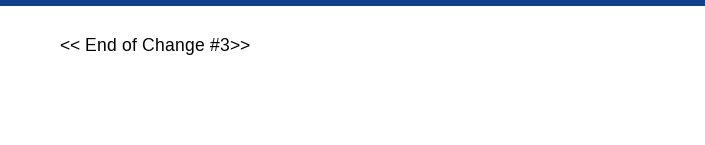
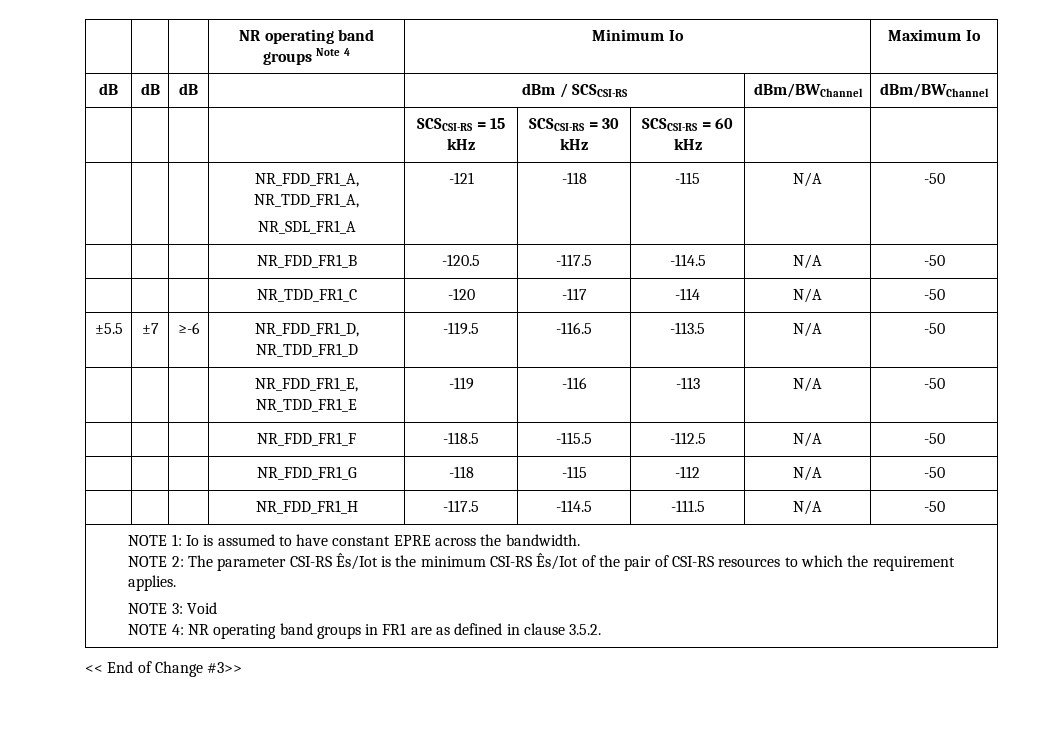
(60, 45) none -> [239,29,374,44] [262,48,351,65] [592,29,684,41] [888,29,981,41] [99,83,118,95] [140,83,160,95] [179,83,198,95] [522,83,628,98] [753,83,863,98] [880,83,989,98] [417,118,505,131] [447,138,475,150] [529,118,619,131] [560,138,588,150] [642,118,733,131] [673,138,702,150] [254,172,359,187] [254,193,359,208] [257,220,356,234] [448,172,474,184] [561,172,587,184] [675,172,700,184] [793,172,822,187] [923,173,945,184] [256,254,357,268] [442,254,480,266] [556,254,592,266] [669,254,706,266] [793,254,822,269] [923,255,945,266] [256,288,357,302] [447,288,475,300] [561,288,587,300] [675,288,700,300] [793,288,822,303] [923,289,945,300] [94,323,123,334] [141,323,159,334] [177,322,200,334] [254,322,359,337] [255,343,358,357] [443,322,479,335] [556,322,592,334] [670,322,705,334] [793,322,822,337] [923,323,945,334] [255,377,358,392] [256,398,357,412] [448,377,474,390] [561,377,587,389] [675,377,700,389] [793,377,822,392] [923,378,945,389] [257,432,356,446] [443,432,479,444] [556,432,592,444] [669,432,706,444] [793,432,822,447] [923,433,945,444] [256,466,357,480] [448,466,474,478] [561,466,587,478] [675,466,700,478] [793,466,822,481] [923,467,945,478] [255,500,358,514] [443,500,479,512] [556,500,592,512] [670,500,705,512] [793,500,822,515] [923,501,945,512] [128,534,580,546] [128,553,955,571] [128,575,177,591] [128,602,217,614] [128,623,602,639] | | | NR operating band groups Note 4 | Minimum Io | Maximum Io // dB | dB | dB | | dBm / SCSCSI-RS | dBm/BWChannel | dBm/BWChannel // | | | | SCSCSI-RS = 15 kHz | SCSCSI-RS = 30 kHz | SCSCSI-RS = 60 kHz | | // | | | NR_FDD_FR1_A, NR_TDD_FR1_A, // NR_SDL_FR1_A | -121 | -118 | -115 | N/A | -50 // | | | NR_FDD_FR1_B | -120.5 | -117.5 | -114.5 | N/A | -50 // | | | NR_TDD_FR1_C | -120 | -117 | -114 | N/A | -50 // ±5.5 | ±7 | ≥-6 | NR_FDD_FR1_D, NR_TDD_FR1_D | -119.5 | -116.5 | -113.5 | N/A | -50 // | | | NR_FDD_FR1_E, NR_TDD_FR1_E | -119 | -116 | -113 | N/A | -50 // | | | NR_FDD_FR1_F | -118.5 | -115.5 | -112.5 | N/A | -50 // | | | NR_FDD_FR1_G | -118 | -115 | -112 | N/A | -50 // | | | NR_FDD_FR1_H | -117.5 | -114.5 | -111.5 | N/A | -50 // NOTE 1: Io is assumed to have constant EPRE across the bandwidth. // NOTE 2: The parameter CSI-RS Ês/Iot is the minimum CSI-RS Ês/Iot of the pair of CSI-RS resources to which the requirement applies. // NOTE 3: Void // NOTE 4: NR operating band groups in FR1 are as defined in clause 3.5.2. //

